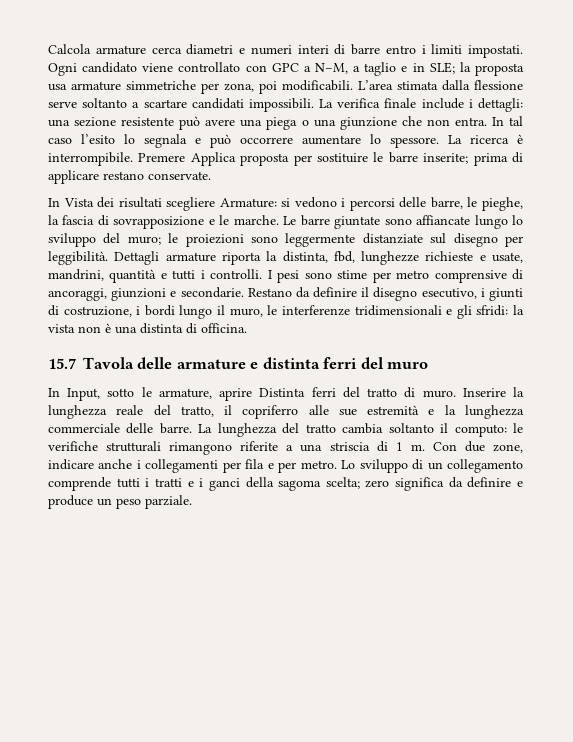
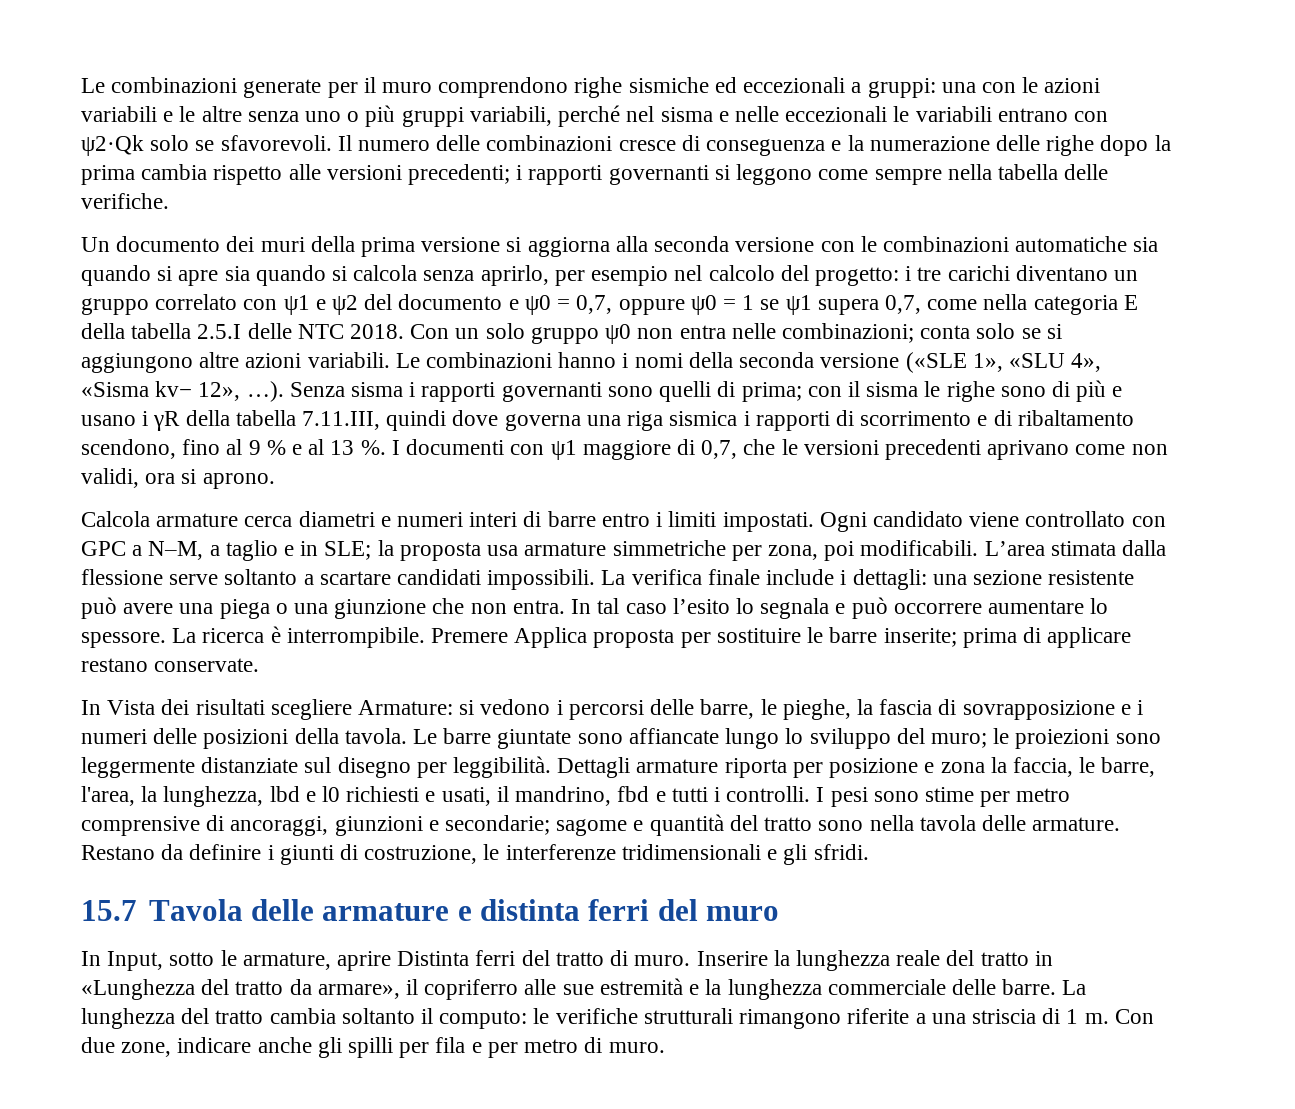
(48, 49) none -> [81,77,1101,98] [81,105,1108,127] [81,135,1171,156] [81,164,1109,185] [81,193,169,209] [81,236,1159,257] [81,265,1138,286] [81,294,1138,315] [81,323,1062,344] [81,352,1102,373] [81,380,1123,402] [81,410,1134,431] [81,439,1168,460] [81,468,275,489] Le combinazioni generate per il muro comprendono righe sismiche ed eccezionali a gruppi: una con le azioni variabili e le altre senza uno o più gruppi variabili, perché nel sisma e nelle eccezionali le variabili entrano con ψ2·Qk solo se sfavorevoli. Il numero delle combinazioni cresce di conseguenza e la numerazione delle righe dopo la prima cambia rispetto alle versioni precedenti; i rapporti governanti si leggono come sempre nella tabella delle verifiche. // Un documento dei muri della prima versione si aggiorna alla seconda versione con le combinazioni automatiche sia quando si apre sia quando si calcola senza aprirlo, per esempio nel calcolo del progetto: i tre carichi diventano un gruppo correlato con ψ1 e ψ2 del documento e ψ0 = 0,7, oppure ψ0 = 1 se ψ1 supera 0,7, come nella categoria E della tabella 2.5.I delle NTC 2018. Con un solo gruppo ψ0 non entra nelle combinazioni; conta solo se si aggiungono altre azioni variabili. Le combinazioni hanno i nomi della seconda versione («SLE 1», «SLU 4», «Sisma kv− 12», …). Senza sisma i rapporti governanti sono quelli di prima; con il sisma le righe sono di più e usano i γR della tabella 7.11.III, quindi dove governa una riga sismica i rapporti di scorrimento e di ribaltamento scendono, fino al 9 % e al 13 %. I documenti con ψ1 maggiore di 0,7, che le versioni precedenti aprivano come non validi, ora si aprono. //
[219,215,279,225] le marche. -> [1136,700,1143,715] [81,728,407,749] i numeri delle posizioni della tavola.
[266,251,523,265] [48,269,157,283] la distinta, fbd, lunghezze richieste e usate, mandrini, quantità -> [792,757,1156,778] [81,786,650,807] per posizione e zona la faccia, le barre, l'area, la lunghezza, lbd e l0 richiesti e usati, il mandrino, fbd
[180,287,523,301] [48,305,263,319] secondarie. Restano da definire il disegno esecutivo, i giunti di costruzione, i bordi lungo il muro, -> [445,814,1121,836] [81,844,478,865] secondarie; sagome e quantità del tratto sono nella tavola delle armature. Restano da definire i giunti di costruzione,
[476,305,525,316] [48,323,247,334] sfridi: la vista non è una distinta di officina. -> [813,844,869,860] sfridi.
[180,406,214,417] tratto, -> [980,951,1053,966] [81,979,400,1000] tratto in «Lunghezza del tratto da armare»,
[136,459,219,473] i collegamenti -> [317,1037,394,1058] gli spilli
[300,459,523,473] [48,477,524,491] [48,495,192,509] metro. Lo sviluppo di un collegamento comprende tutti i tratti e i ganci della sagoma scelta; zero significa da definire e produce un peso parziale. -> [524,1037,665,1053] metro di muro.

